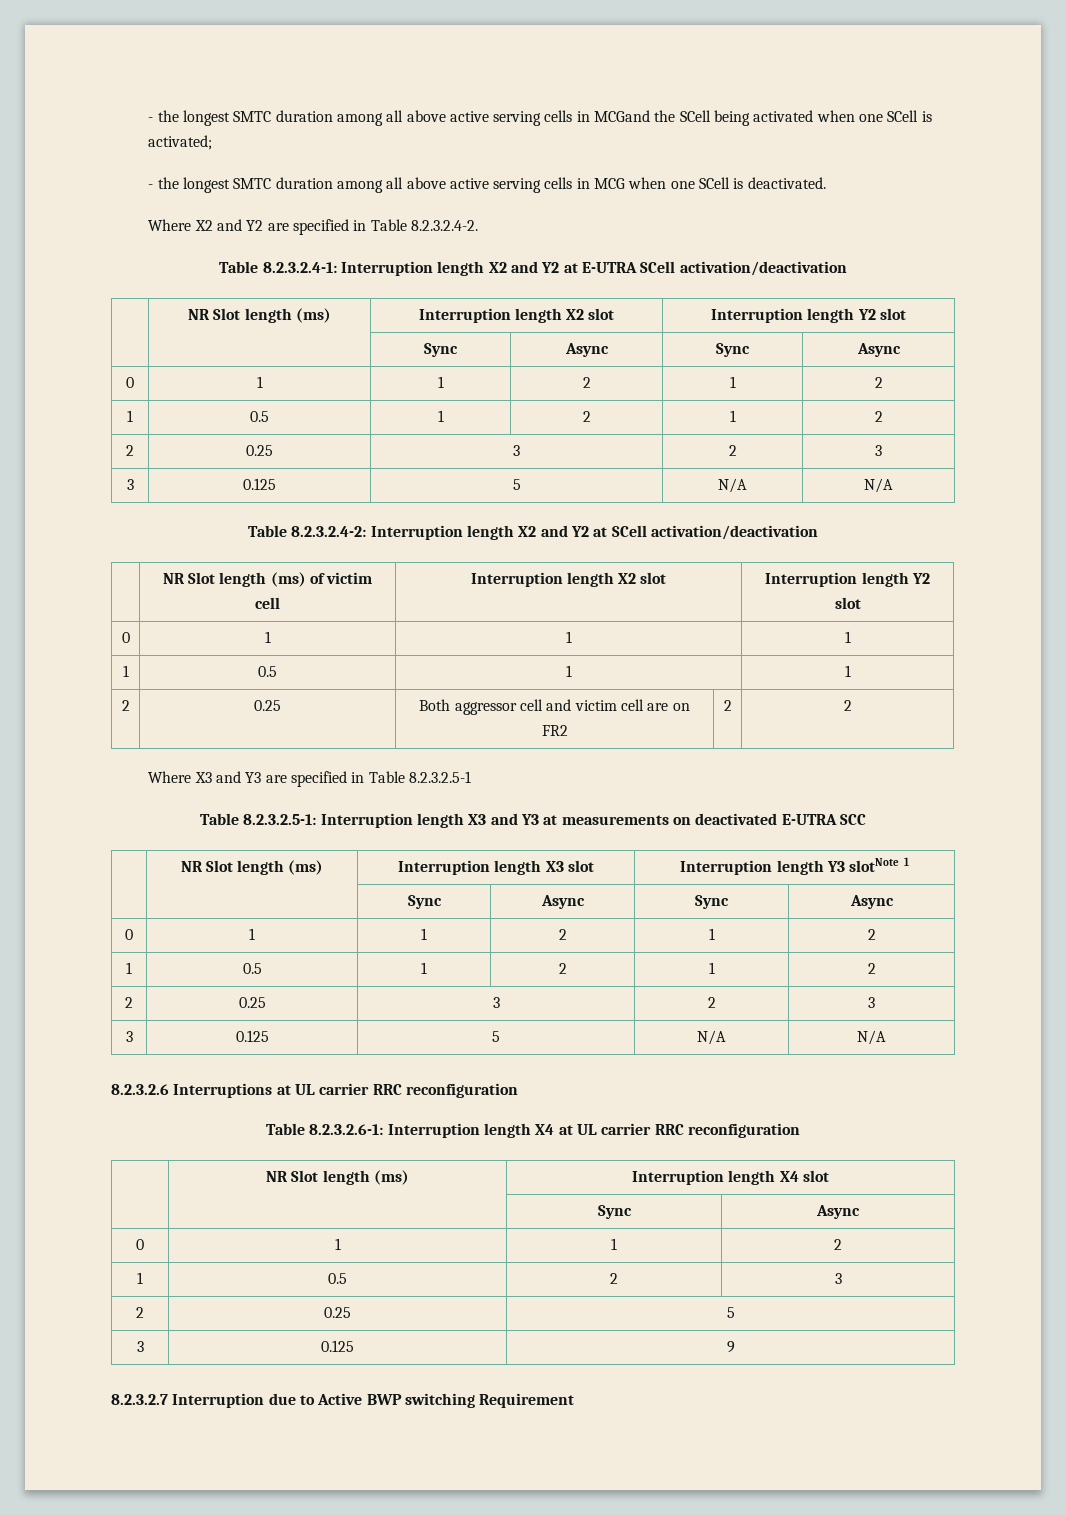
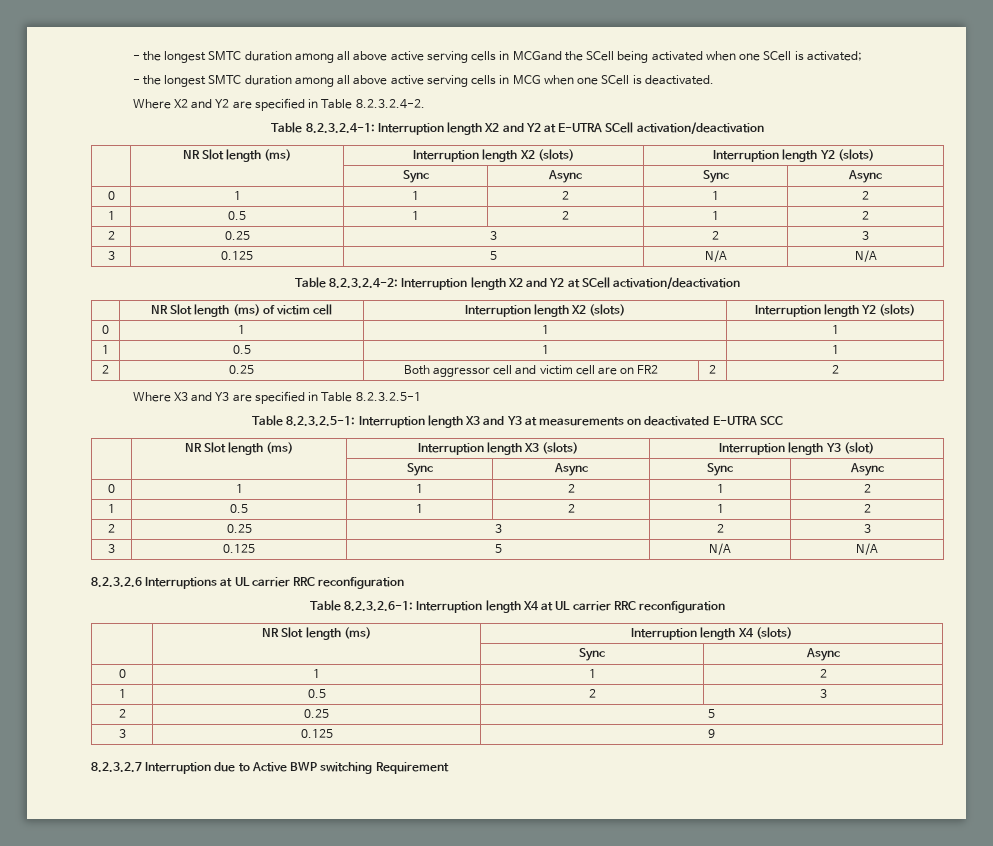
[588,308,615,320] [711,308,906,323] slot | Interruption length Y2 slot -> [537,149,574,161] [713,149,874,162] (slots) | Interruption length Y2 (slots)
[640,572,667,584] [765,572,930,587] [834,597,861,609] slot | Interruption length Y2 slot -> [589,304,626,316] [754,304,916,317] (slots) | Interruption length Y2 (slots)
[567,860,594,872] slot -> [542,442,579,454] (slots)
[849,857,909,872] slotNote 1 -> [843,442,874,454] (slot)
[802,1170,829,1182] slot -> [755,627,792,639] (slots)

